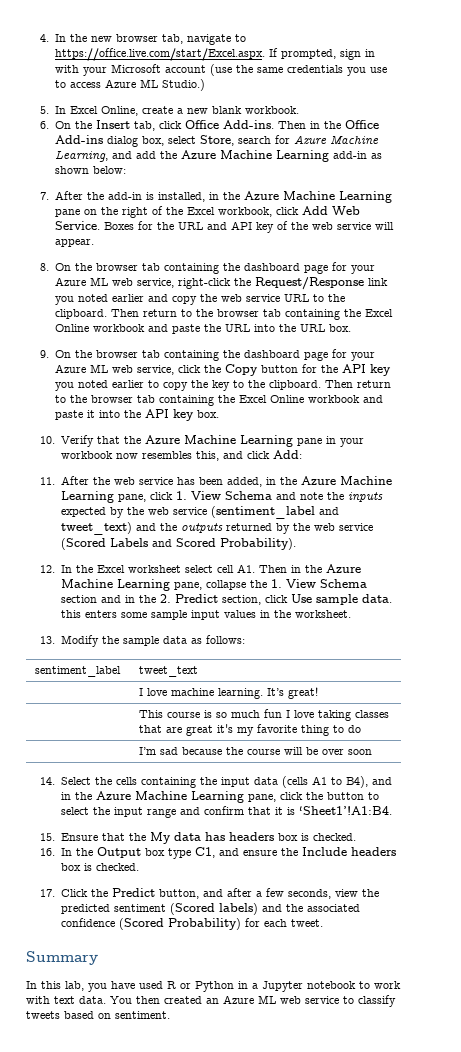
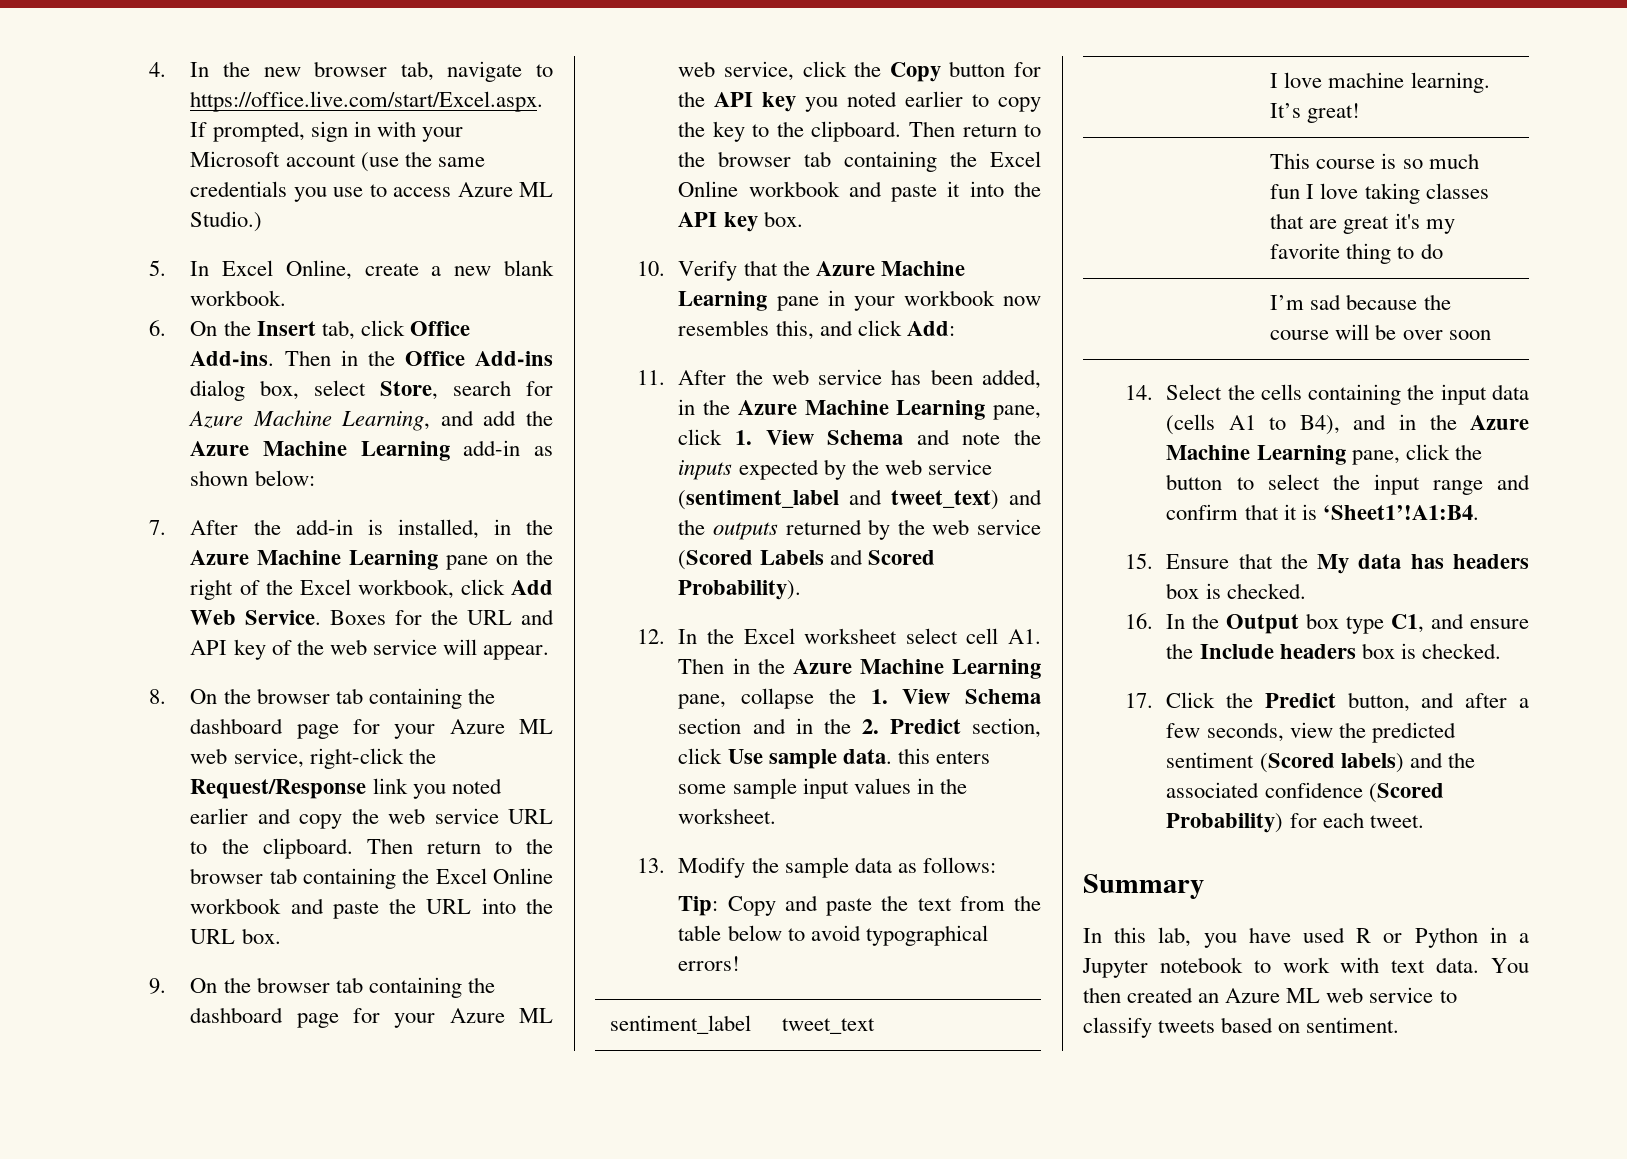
(246, 639) none -> [678,895,1041,916] [678,925,988,946] [678,956,741,971] // Tip: Copy and paste the text from the table below to avoid typographical errors!

